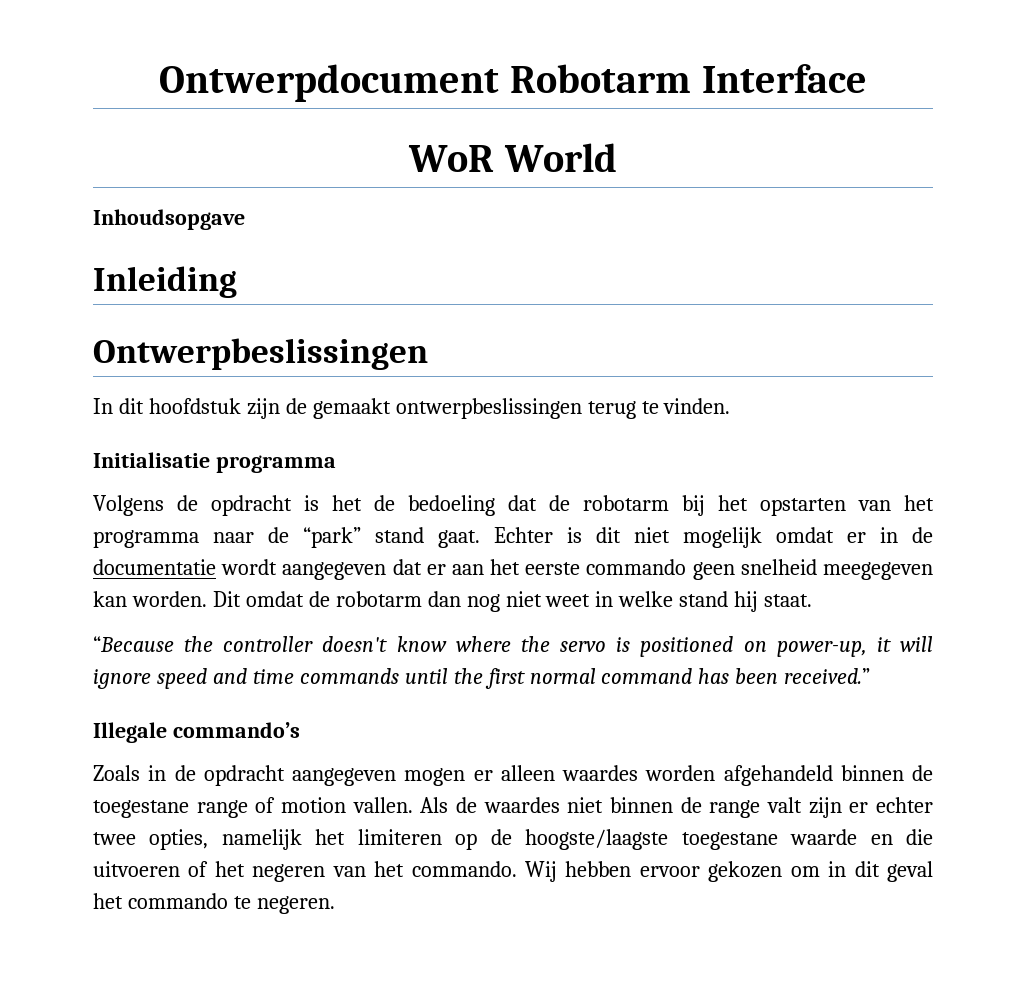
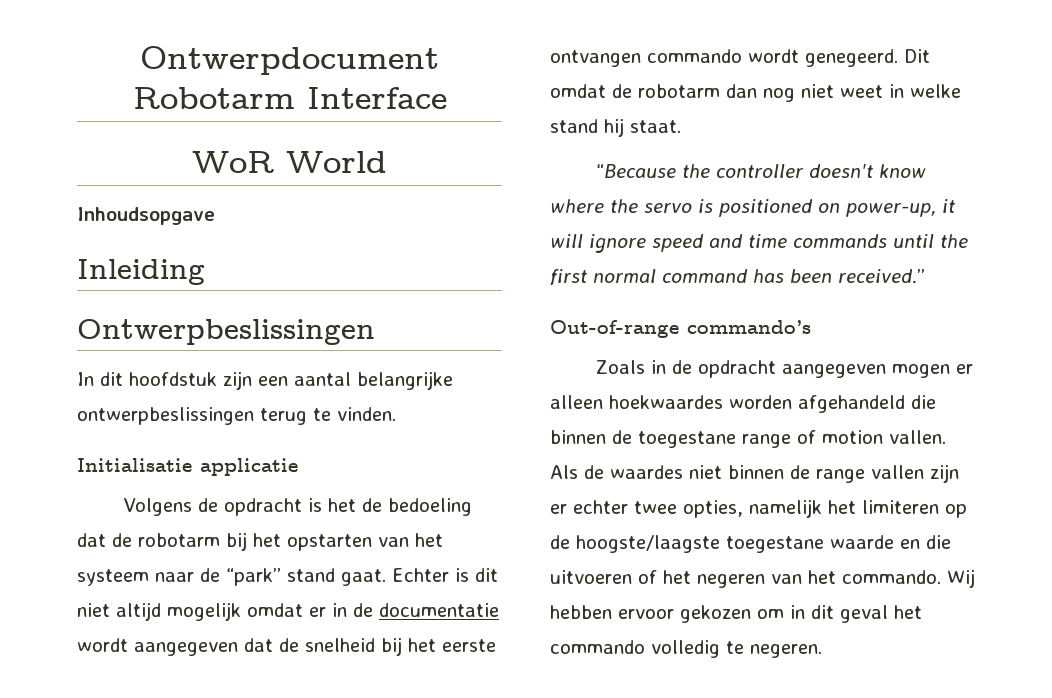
[285,398,391,419] de gemaakt -> [258,371,453,390] een aantal belangrijke
[215,455,336,473] programma -> [200,458,298,476] applicatie
[93,530,199,548] programma -> [77,569,149,586] systeem
(670, 535) none -> [116,602,161,621] altijd
[426,559,933,580] [93,591,207,607] er aan het eerste commando geen snelheid meegegeven kan worden. -> [279,637,496,656] [550,49,898,67] de snelheid bij het eerste ontvangen commando wordt genegeerd.
[93,722,167,743] Illegale -> [550,320,679,338] Out-of-range
[562,765,638,781] waardes -> [609,395,723,409] hoekwaardes
(833, 775) none -> [911,395,936,409] die
[767,797,802,813] valt -> [871,465,924,479] vallen
(228, 901) none -> [651,640,720,658] volledig

